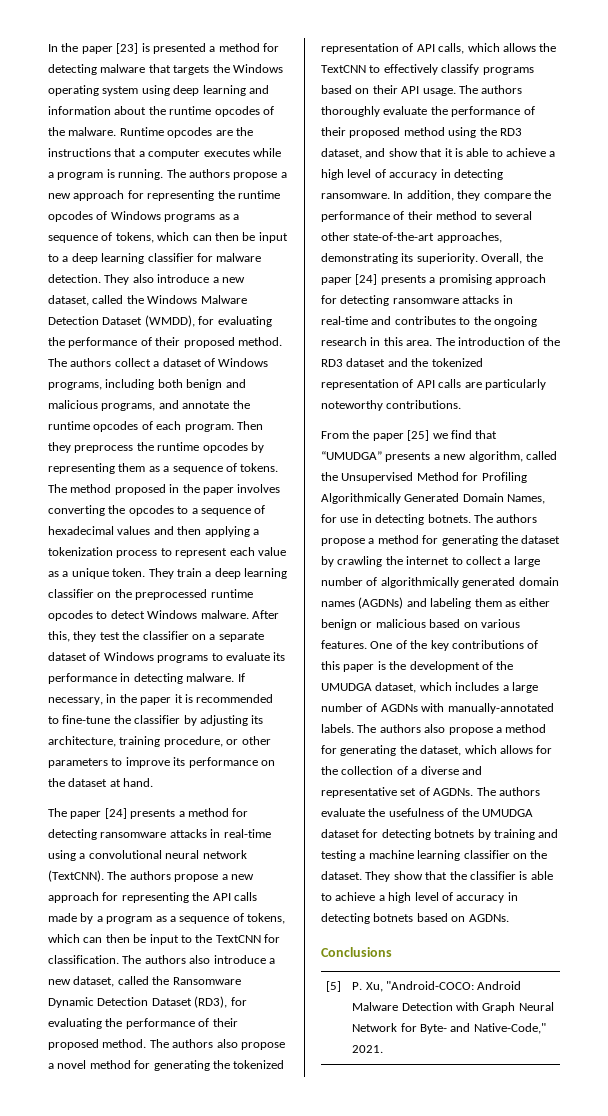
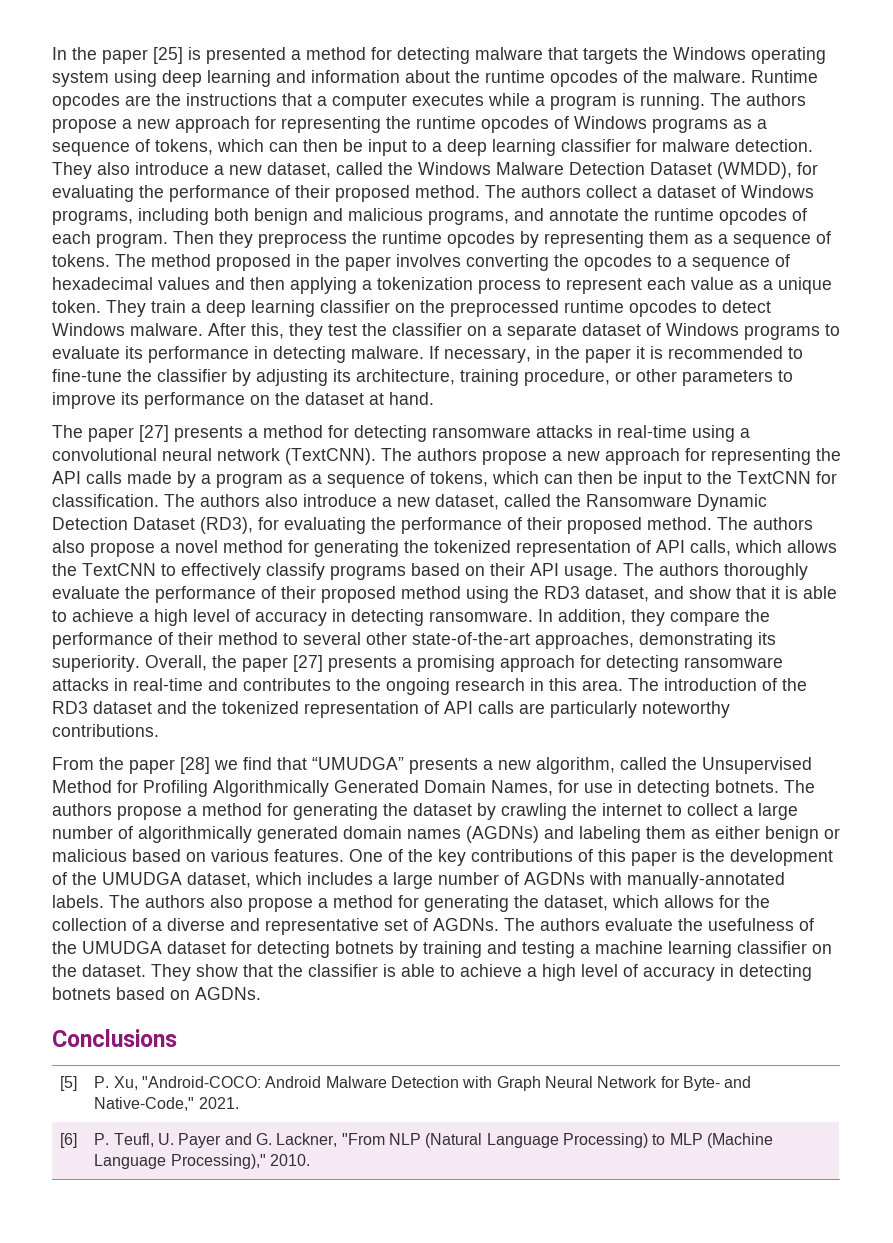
[116,43,139,54] [23] -> [153,47,183,64] [25]
[104,808,127,819] [24] -> [139,425,169,442] [27]
[355,274,378,285] [24] -> [293,655,323,672] [27]
[407,430,430,441] [25] -> [180,757,210,774] [28]
(384, 1049) none -> [60,1133,78,1148] [94,1133,773,1148] [94,1154,311,1169] // [6] | P. Teufl, U. Payer and G. Lackner, "From NLP (Natural Language Processing) to MLP (Machine Language Processing)," 2010.

